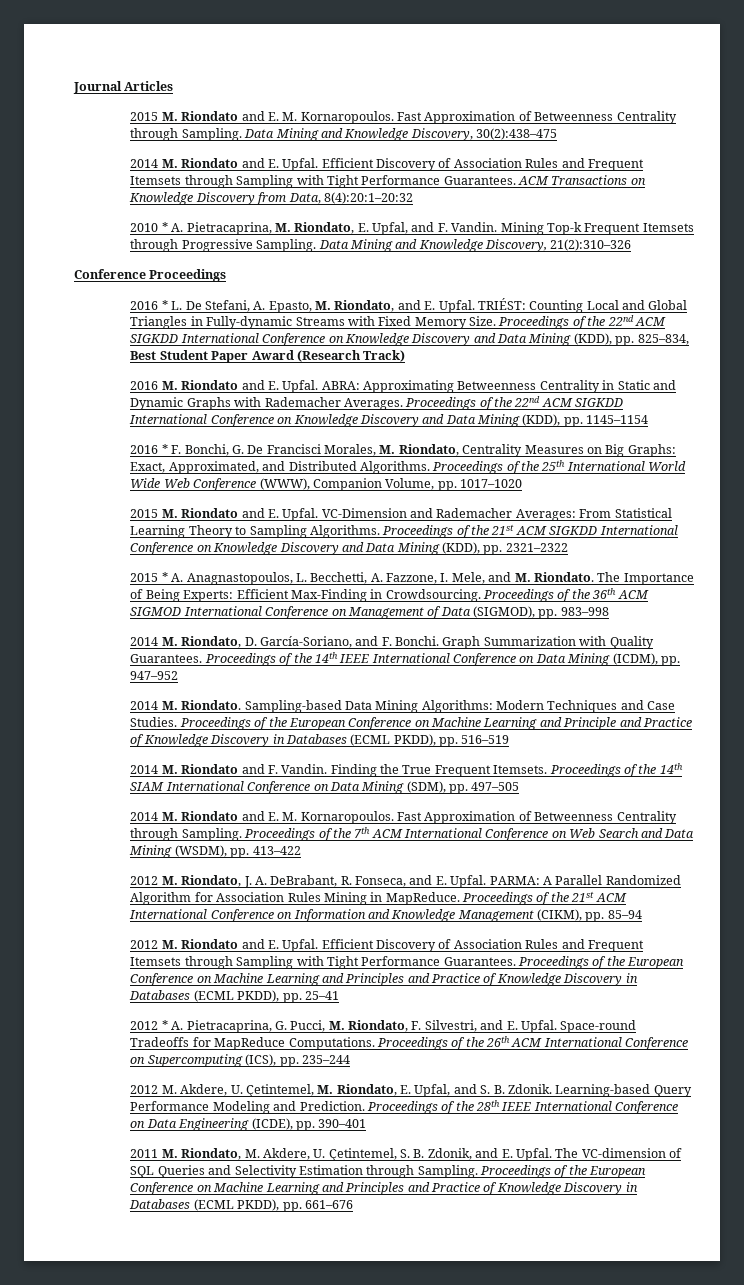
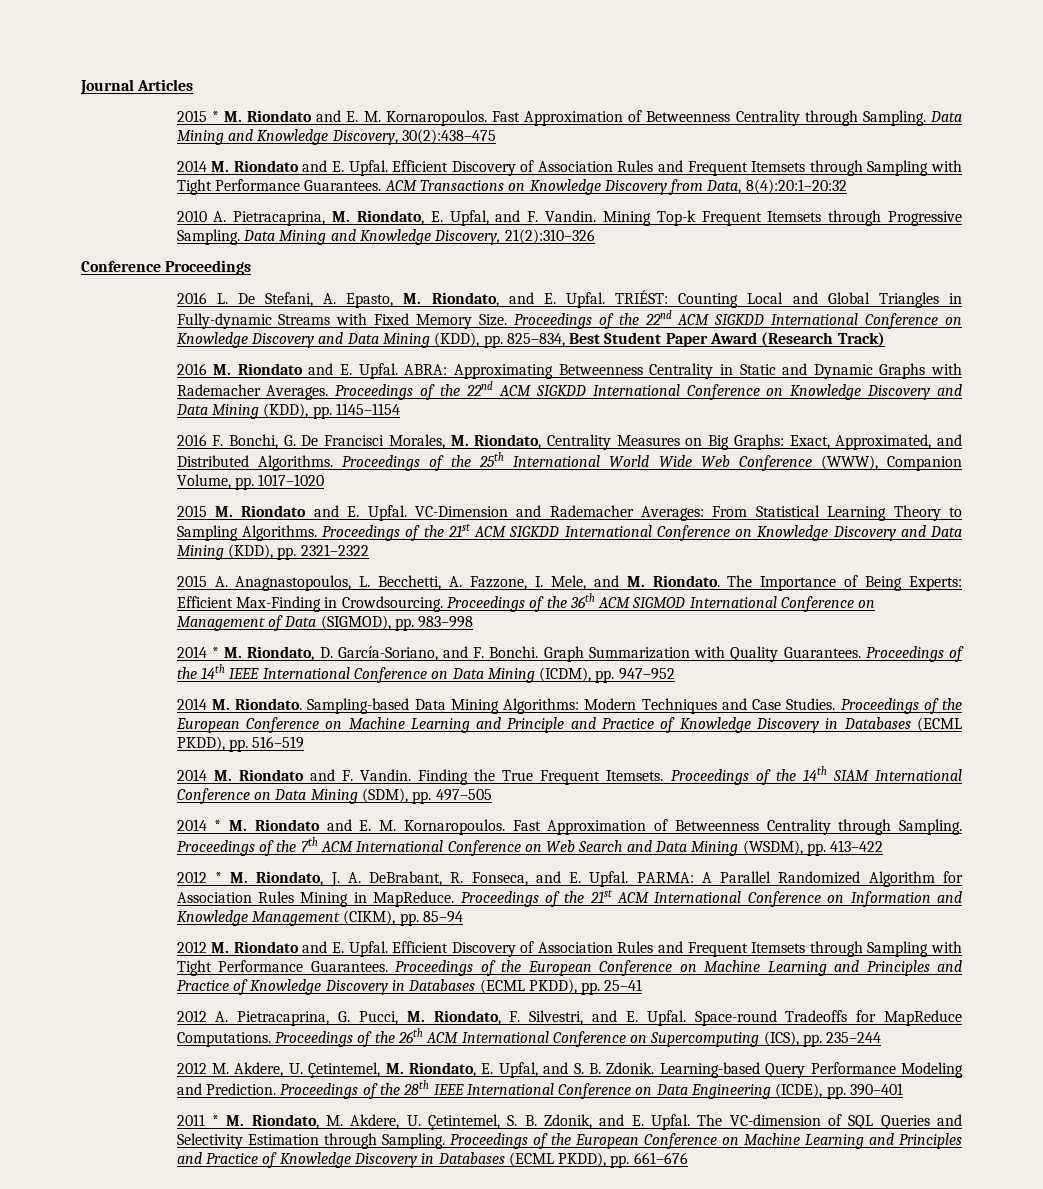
(159, 116) none -> [211,111,219,122] *
[161,222,168,232] * -> (207, 216) none
[161,300,168,310] * -> (207, 298) none
[161,444,168,454] * -> (207, 440) none
[161,572,168,582] * -> (207, 581) none
(159, 641) none -> [211,647,219,658] *
(159, 816) none -> [214,820,222,831] *
(159, 880) none -> [214,872,222,883] *
[161,1020,168,1030] * -> (207, 1016) none
(159, 1153) none -> [211,1115,219,1126] *

